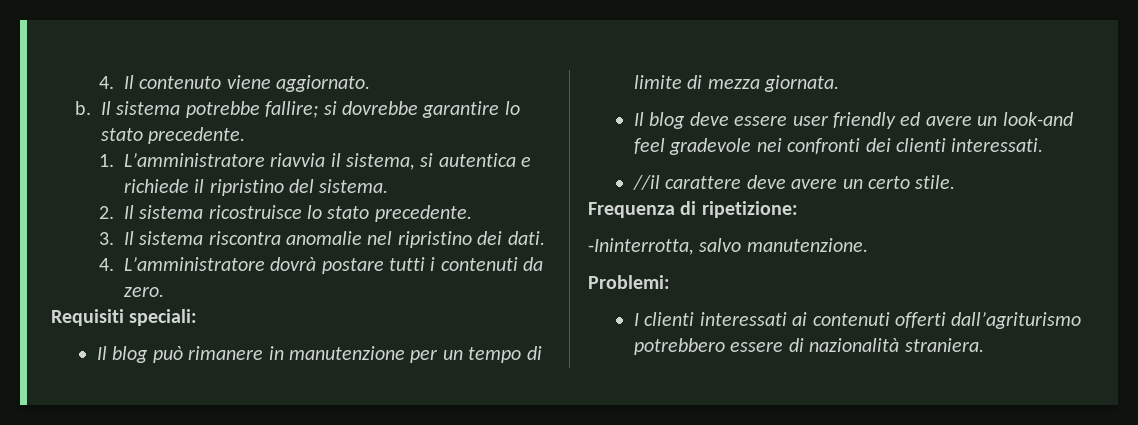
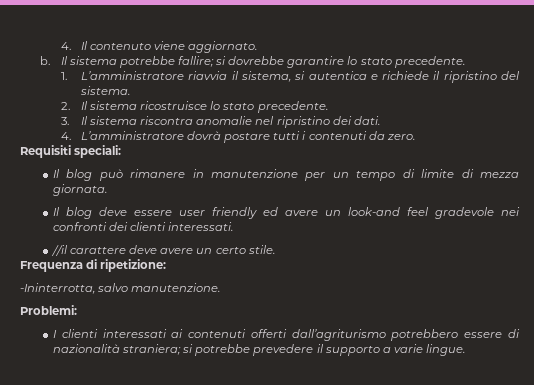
[904,338,984,352] straniera. -> [122,344,465,356] straniera; si potrebbe prevedere il supporto a varie lingue.

